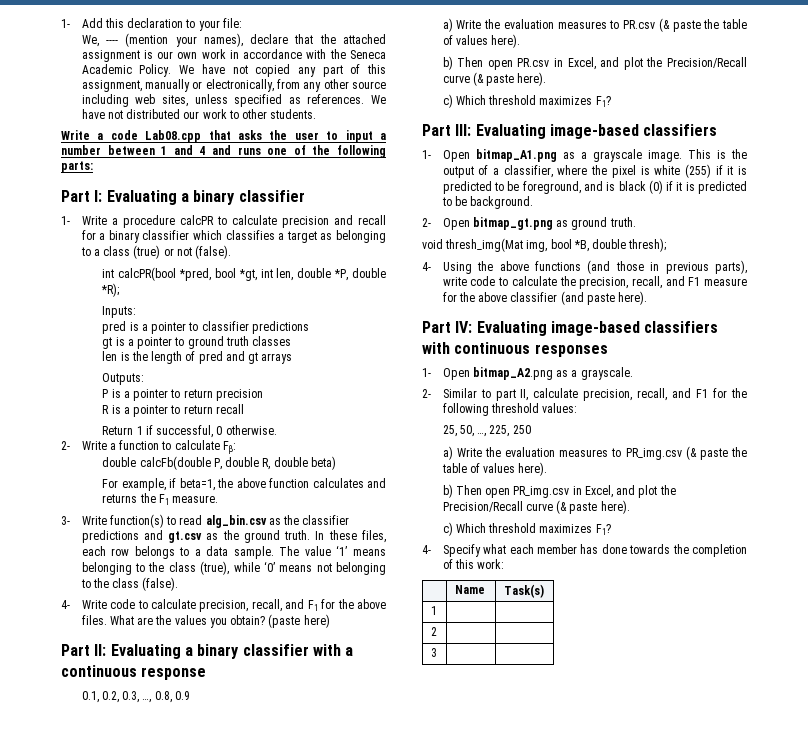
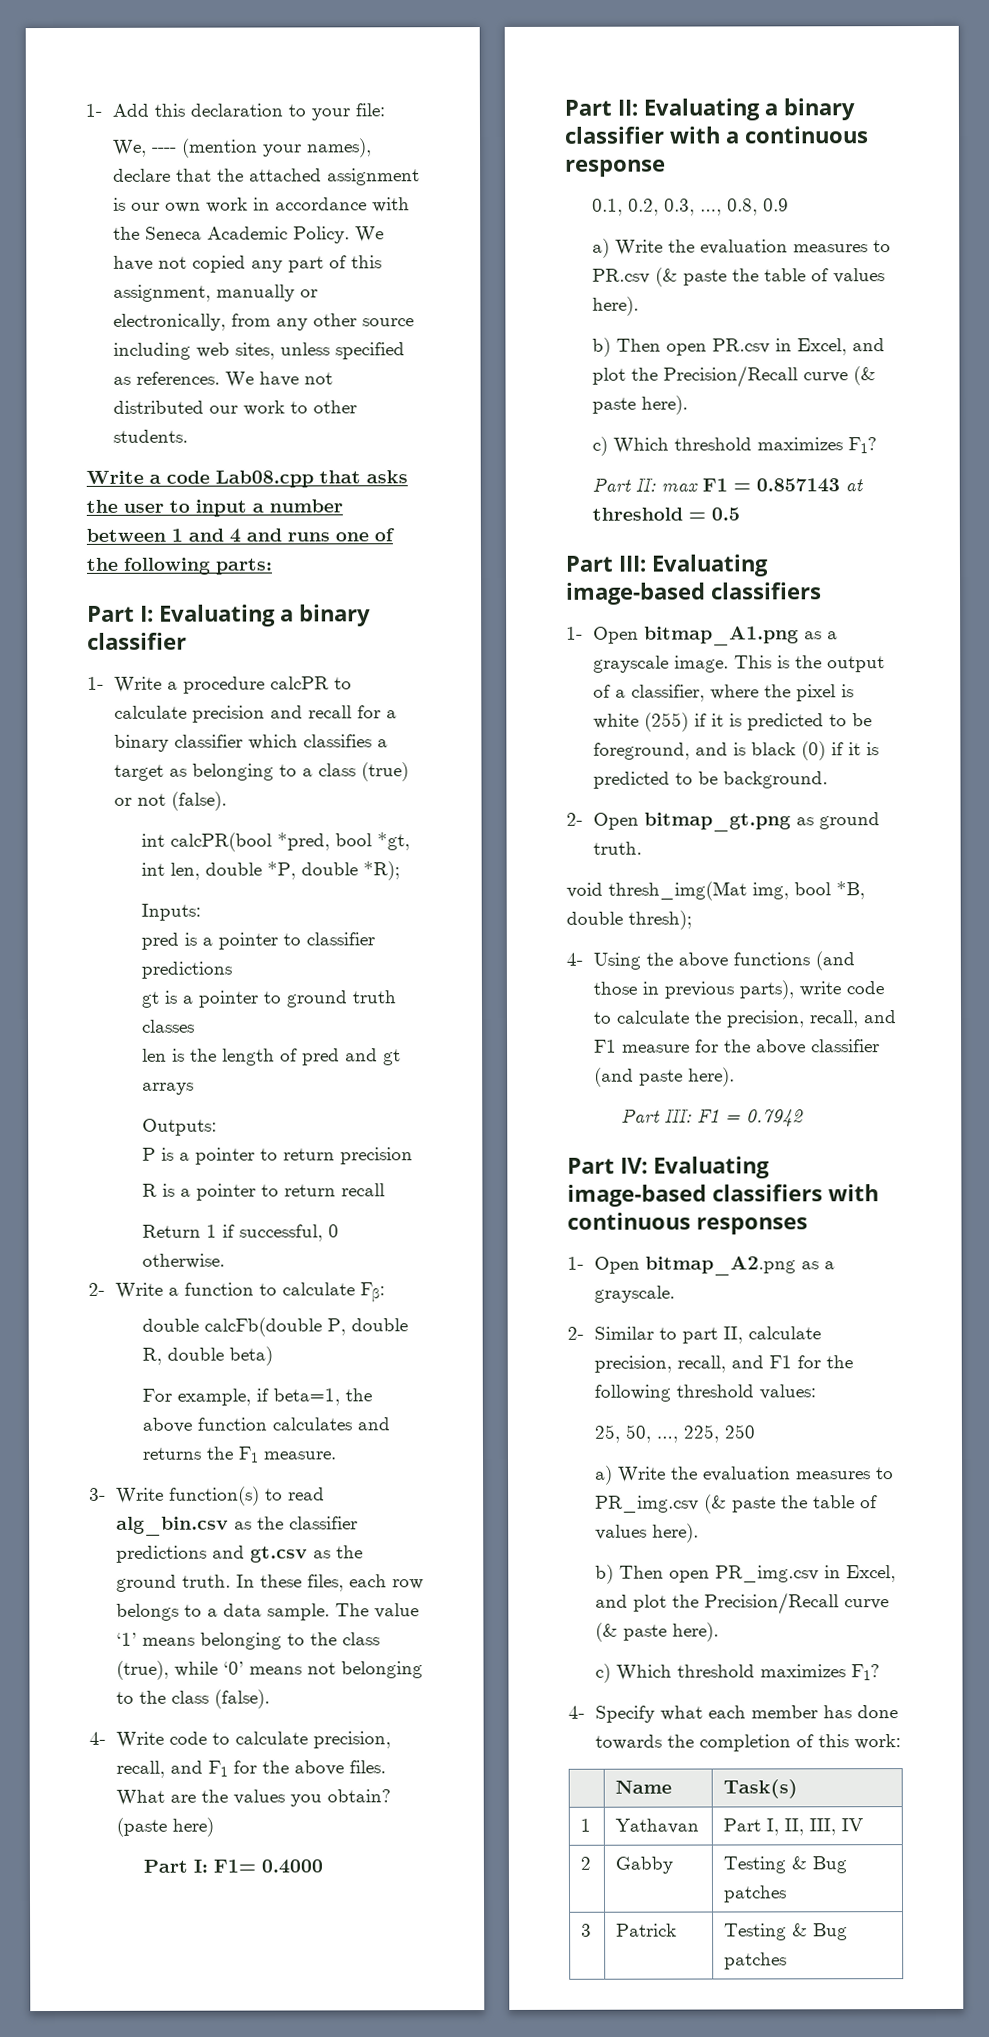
(330, 621) none -> [142,1859,323,1874] // Part I: F1= 0.4000
(611, 101) none -> [591,477,864,493] [591,507,740,521] // Part II: max F1 = 0.857143 at threshold = 0.5
(648, 298) none -> [620,1108,804,1127] // Part III: F1 = 0.7942
[430,627,437,636] [430,648,437,657] | // 2 | | // 3 | | -> [615,1818,700,1834] [723,1818,864,1836] [580,1856,592,1870] [615,1856,674,1874] [723,1856,848,1874] [723,1885,788,1903] [581,1923,593,1937] [616,1923,678,1937] [724,1923,849,1941] [724,1952,788,1970] Yathavan | Part I, II, III, IV // 2 | Gabby | Testing & Bug patches // 3 | Patrick | Testing & Bug patches

